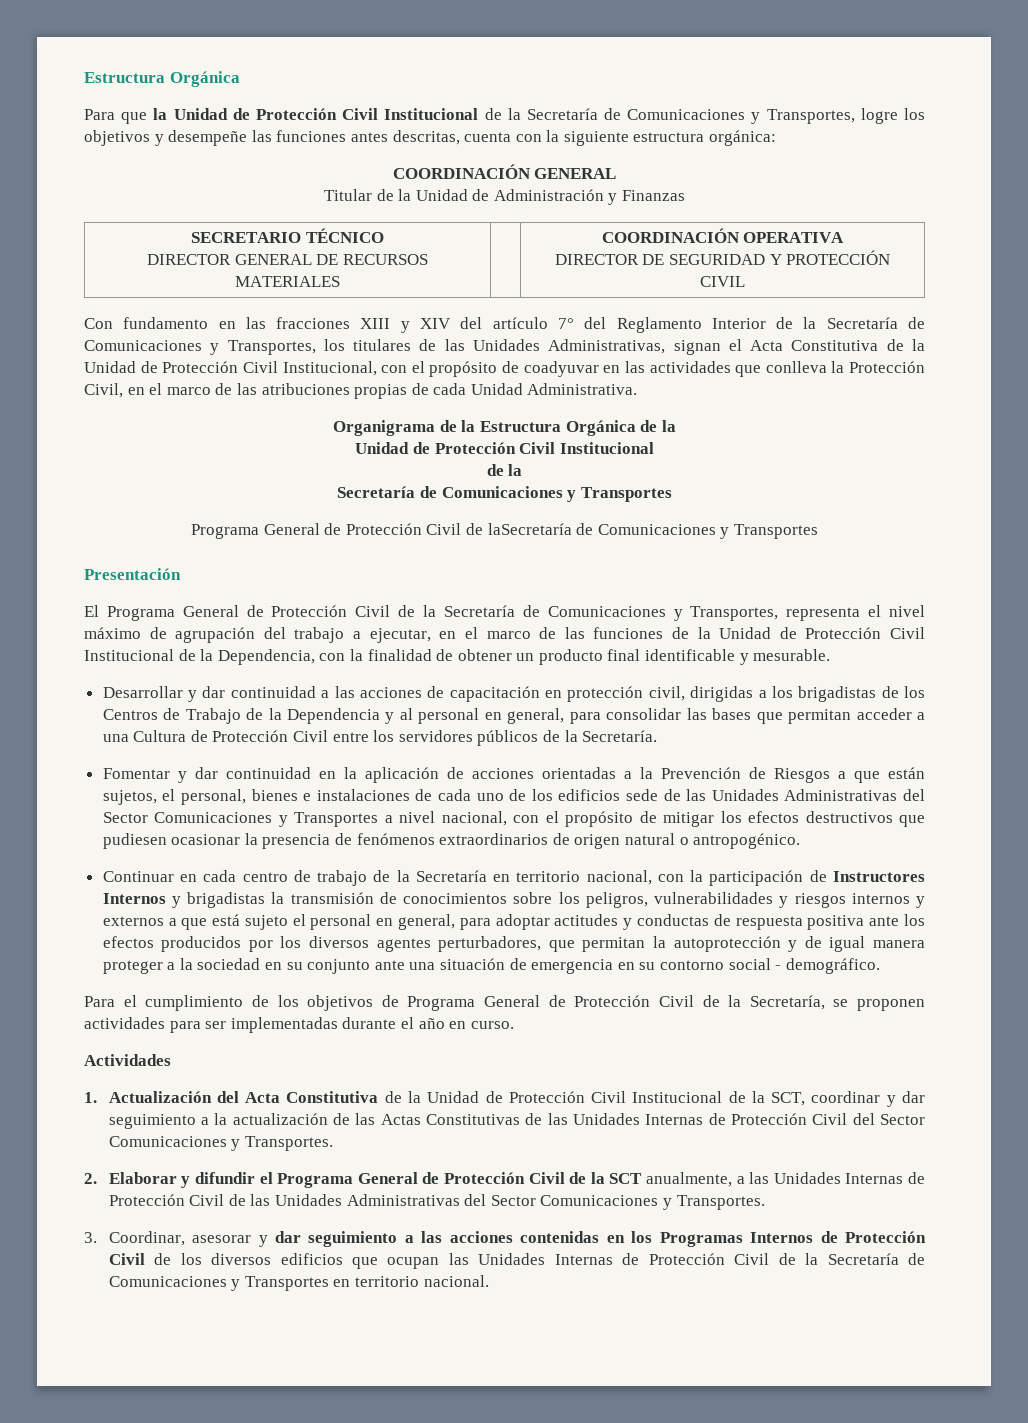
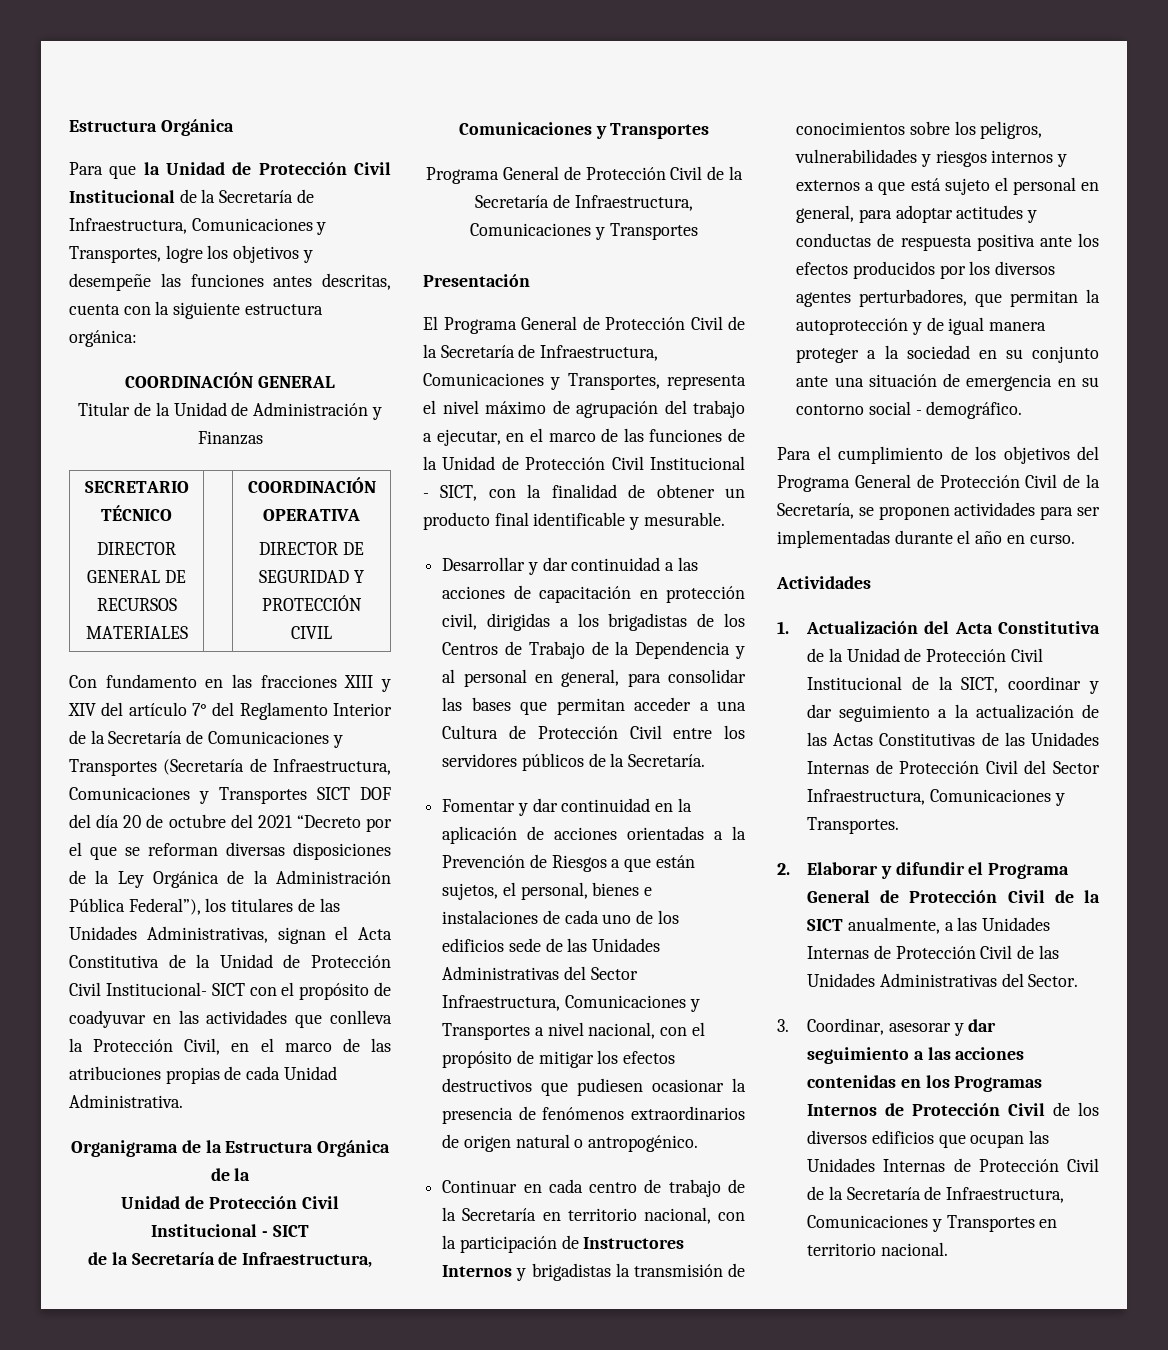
(622, 114) none -> [69,218,187,234] Infraestructura,
[227,340,316,355] Transportes, -> [69,758,391,776] [69,787,391,804] [69,814,392,832] [69,842,391,860] [69,870,391,888] [69,898,201,915] Transportes (Secretaría de Infraestructura, Comunicaciones y Transportes SICT DOF del día 20 de octubre del 2021 “Decreto por el que se reforman diversas disposiciones de la Ley Orgánica de la Administración Pública Federal”),
[282,361,377,376] Institucional, -> [105,982,245,996] Institucional- SICT
[486,464,523,476] [337,486,437,498] // de la // Secretaría de -> [262,1225,309,1237] [88,1252,372,1268] - SICT // de la Secretaría de Infraestructura,
[487,523,594,535] laSecretaría de -> [728,166,743,180] [475,194,693,211] la Secretaría de Infraestructura,
(540, 611) none -> [540,345,659,361] Infraestructura,
[178,649,315,665] de la Dependencia, -> [423,485,478,501] - SICT,
(148, 817) none -> [442,995,561,1011] Infraestructura,
[381,995,399,1007] de -> [1077,446,1099,460] del
[771,1092,806,1106] SCT, -> [961,677,999,693] SICT,
(925, 1119) none -> [807,789,926,805] Infraestructura,
[609,1173,643,1184] SCT -> [807,919,844,931] SICT
[490,1195,765,1210] Sector Comunicaciones y Transportes. -> [1028,974,1079,987] Sector.
(925, 1259) none -> [946,1187,1065,1203] Infraestructura,

